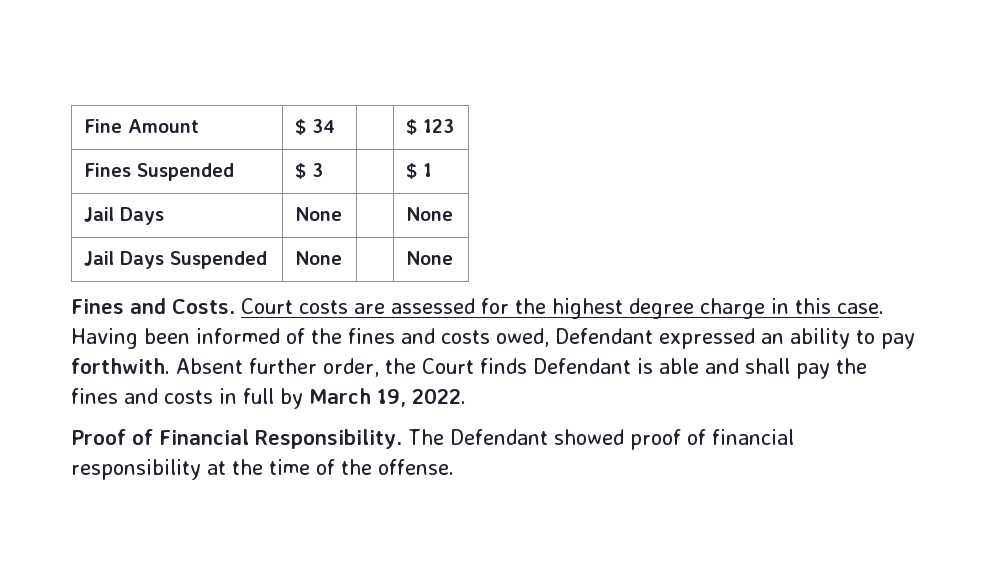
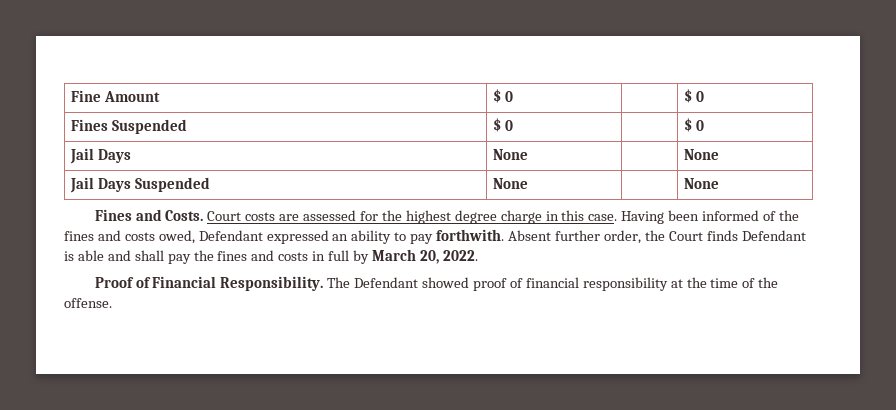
[311,119,335,133] [405,119,454,135] 34 | | $ 123 -> [504,91,513,102] [683,89,704,103] 0 | | $ 0
[311,163,323,177] [405,163,432,179] 3 | | $ 1 -> [504,120,513,131] [683,118,704,132] 0 | | $ 0
[377,389,406,407] 19, -> [419,250,439,264] 20,

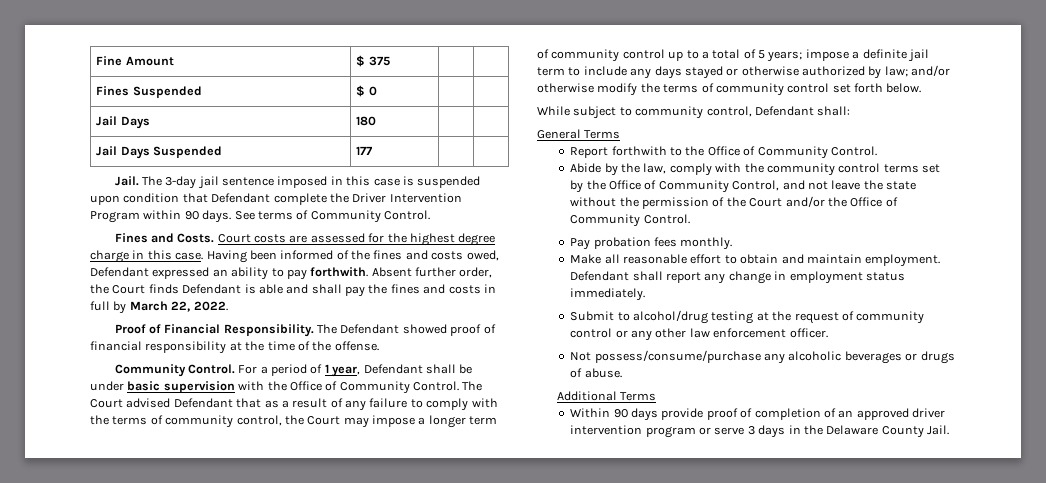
[504,91,513,102] [683,89,704,103] 0 | | $ 0 -> [368,56,390,66] 375 | |
[683,118,704,132] $ 0 -> (377, 91) none
[492,149,528,160] [683,149,719,160] None | | None -> [356,116,377,126] 180 | |
[492,178,528,189] [683,178,719,189] None | | None -> [356,146,373,155] [114,176,481,189] [90,193,462,205] [90,210,430,223] 177 | | // Jail. The 3-day jail sentence imposed in this case is suspended upon condition that Defendant complete the Driver Intervention Program within 90 days. See terms of Community Control.
[419,250,439,264] 20, -> [171,301,191,312] 22,
(112, 303) none -> [114,364,473,377] [90,381,483,394] [90,398,498,411] [90,415,498,428] [537,49,929,62] [537,65,951,79] [537,83,922,96] [537,106,851,119] [537,129,621,139] [570,146,877,159] [570,163,941,176] [570,180,917,193] [570,196,898,209] [570,214,690,227] [570,237,733,250] [570,254,941,267] [570,271,905,284] [570,288,646,301] [570,310,925,324] [570,328,828,341] [570,350,955,364] [570,368,622,378] [556,391,656,401] [570,408,946,421] [570,425,950,438] // Community Control. For a period of 1 year, Defendant shall be under basic supervision with the Office of Community Control. The Court advised Defendant that as a result of any failure to comply with the terms of community control, the Court may impose a longer term of community control up to a total of 5 years; impose a definite jail term to include any days stayed or otherwise authorized by law; and/or otherwise modify the terms of community control set forth below. // While subject to community control, Defendant shall: // General Terms // Report forthwith to the Office of Community Control. // Abide by the law, comply with the community control terms set by the Office of Community Control, and not leave the state without the permission of the Court and/or the Office of Community Control. // Pay probation fees monthly. // Make all reasonable effort to obtain and maintain employment. Defendant shall report any change in employment status immediately. // Submit to alcohol/drug testing at the request of community control or any other law enforcement officer. // Not possess/consume/purchase any alcoholic beverages or drugs of abuse. // Additional Terms // Within 90 days provide proof of completion of an approved driver intervention program or serve 3 days in the Delaware County Jail.

